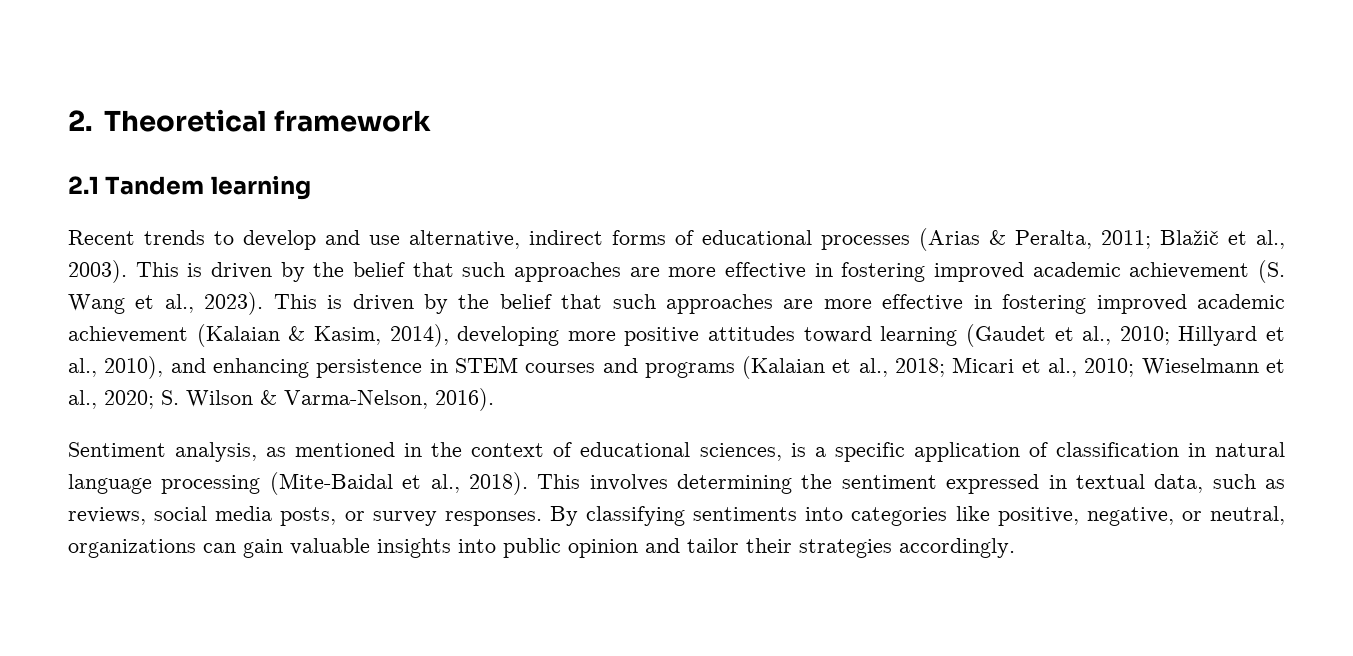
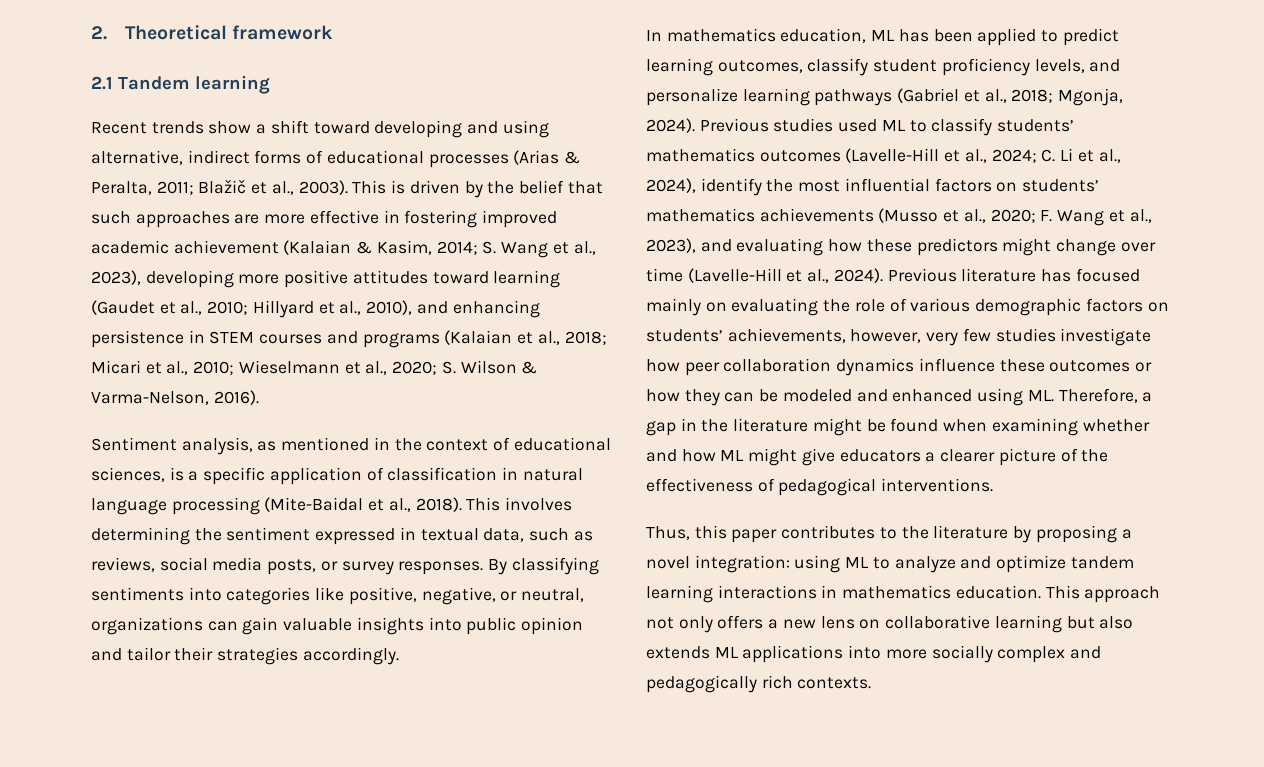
[214,230,400,250] to develop and use -> [208,120,549,138] show a shift toward developing and using
[1258,260,1285,283] [68,292,1286,315] [68,324,449,347] (S. Wang et al., 2023). This is driven by the belief that such approaches are more effective in fostering improved academic achievement (Kalaian & Kasim, 2014), -> [283,240,596,258] [91,270,141,285] (Kalaian & Kasim, 2014; S. Wang et al., 2023),
(1015, 548) none -> [646,28,1119,46] [646,58,1121,76] [646,88,1124,106] [646,118,1075,136] [646,148,1121,163] [646,178,1100,196] [646,208,1152,226] [646,238,1156,256] [646,268,1140,283] [646,298,1169,316] [646,328,1152,346] [646,358,1153,376] [646,388,1153,406] [646,418,1150,436] [646,448,1109,466] [646,478,994,496] [646,525,1132,543] [646,555,1134,573] [646,585,1161,603] [646,615,1134,633] [646,645,1102,663] [646,675,872,693] // In mathematics education, ML has been applied to predict learning outcomes, classify student proficiency levels, and personalize learning pathways (Gabriel et al., 2018; Mgonja, 2024). Previous studies used ML to classify students’ mathematics outcomes (Lavelle-Hill et al., 2024; C. Li et al., 2024), identify the most influential factors on students’ mathematics achievements (Musso et al., 2020; F. Wang et al., 2023), and evaluating how these predictors might change over time (Lavelle-Hill et al., 2024). Previous literature has focused mainly on evaluating the role of various demographic factors on students’ achievements, however, very few studies investigate how peer collaboration dynamics influence these outcomes or how they can be modeled and enhanced using ML. Therefore, a gap in the literature might be found when examining whether and how ML might give educators a clearer picture of the effectiveness of pedagogical interventions. // Thus, this paper contributes to the literature by proposing a novel integration: using ML to analyze and optimize tandem learning interactions in mathematics education. This approach not only offers a new lens on collaborative learning but also extends ML applications into more socially complex and pedagogically rich contexts.

